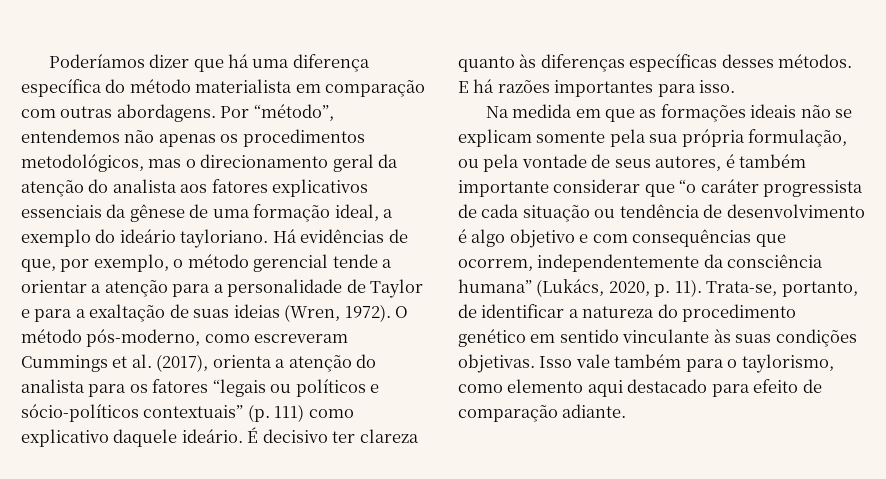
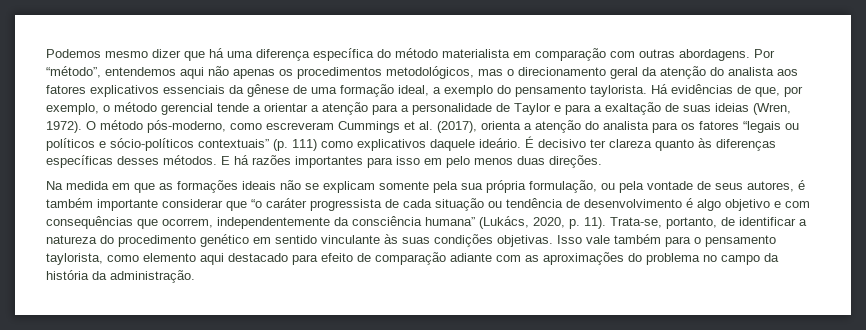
[48,54,145,68] Poderíamos -> [46,49,148,58] Podemos mesmo
(120, 136) none -> [180,67,204,79] aqui
[119,229,269,248] ideário tayloriano. -> [515,85,647,97] pensamento taylorista.
[21,429,109,447] explicativo -> [357,139,426,151] explicativos
[699,80,736,93] isso. -> [396,155,602,168] isso em pelo menos duas direções.
[741,354,834,373] taylorismo, -> [705,235,776,247] [46,253,103,265] pensamento taylorista,
[562,404,627,418] adiante. -> [450,252,779,265] [46,270,195,283] adiante com as aproximações do problema no campo da história da administração.

